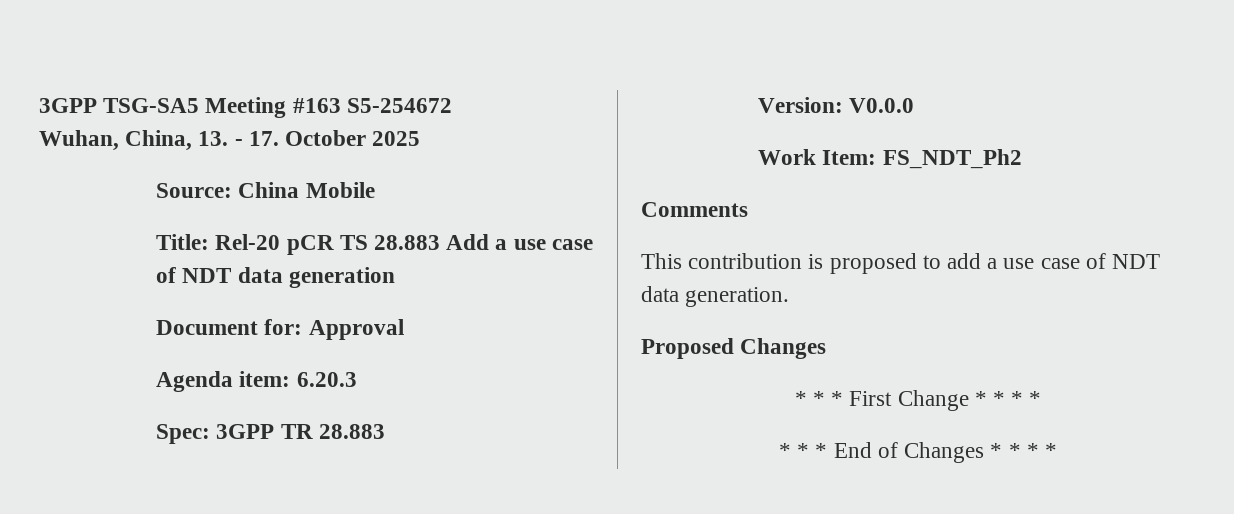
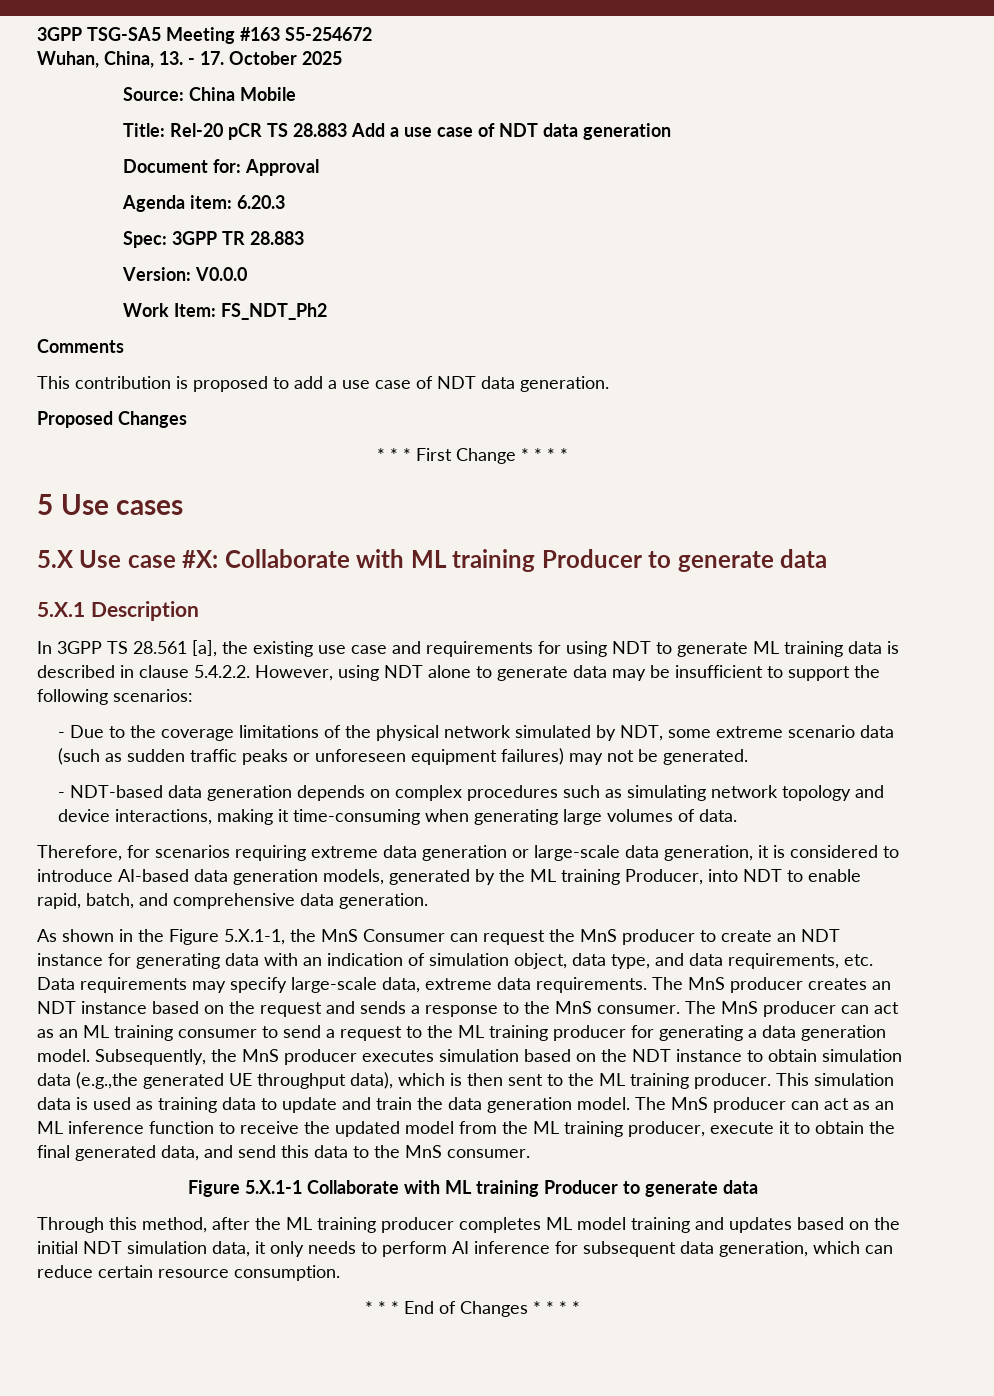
(1042, 398) none -> [37,494,184,515] [37,549,828,572] [37,601,199,621] [37,640,899,657] [37,665,880,681] [37,689,193,705] [58,725,895,741] [58,748,749,765] [58,785,885,801] [58,809,738,825] [37,845,899,861] [37,869,861,885] [37,893,428,909] [37,929,840,945] [37,953,873,969] [37,977,891,993] [37,1001,899,1017] [37,1025,886,1041] [37,1049,902,1065] [37,1072,894,1089] [37,1097,894,1113] [37,1121,895,1137] [37,1145,530,1161] [187,1180,758,1197] [37,1217,900,1233] [37,1241,893,1257] [37,1265,340,1281] // 5 Use cases // 5.X Use case #X: Collaborate with ML training Producer to generate data // 5.X.1 Description // In 3GPP TS 28.561 [a], the existing use case and requirements for using NDT to generate ML training data is described in clause 5.4.2.2. However, using NDT alone to generate data may be insufficient to support the following scenarios: // - Due to the coverage limitations of the physical network simulated by NDT, some extreme scenario data (such as sudden traffic peaks or unforeseen equipment failures) may not be generated. // - NDT-based data generation depends on complex procedures such as simulating network topology and device interactions, making it time-consuming when generating large volumes of data. // Therefore, for scenarios requiring extreme data generation or large-scale data generation, it is considered to introduce AI-based data generation models, generated by the ML training Producer, into NDT to enable rapid, batch, and comprehensive data generation. // As shown in the Figure 5.X.1-1, the MnS Consumer can request the MnS producer to create an NDT instance for generating data with an indication of simulation object, data type, and data requirements, etc. Data requirements may specify large-scale data, extreme data requirements. The MnS producer creates an NDT instance based on the request and sends a response to the MnS consumer. The MnS producer can act as an ML training consumer to send a request to the ML training producer for generating a data generation model. Subsequently, the MnS producer executes simulation based on the NDT instance to obtain simulation data (e.g.,the generated UE throughput data), which is then sent to the ML training producer. This simulation data is used as training data to update and train the data generation model. The MnS producer can act as an ML inference function to receive the updated model from the ML training producer, execute it to obtain the final generated data, and send this data to the MnS consumer. // Figure 5.X.1-1 Collaborate with ML training Producer to generate data // Through this method, after the ML training producer completes ML model training and updates based on the initial NDT simulation data, it only needs to perform AI inference for subsequent data generation, which can reduce certain resource consumption.

